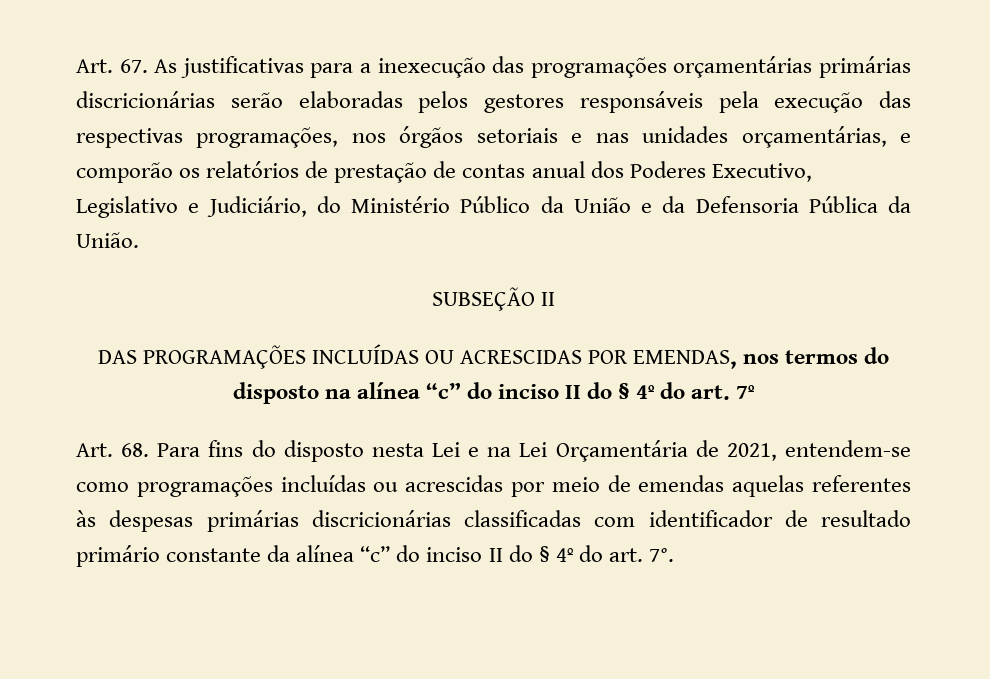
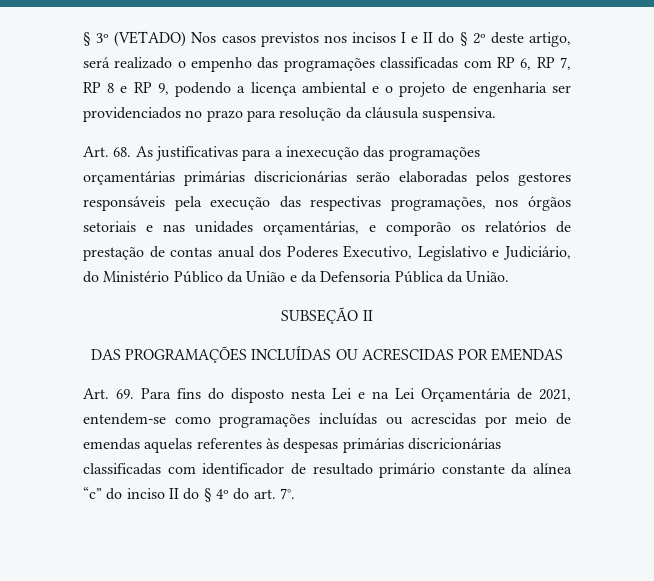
[76,59,148,73] Art. 67. -> [83,31,571,47] [83,57,572,72] [83,82,571,97] [83,107,497,122] [83,146,132,157] § 3º (VETADO) Nos casos previstos nos incisos I e II do § 2º deste artigo, será realizado o empenho das programações classificadas com RP 6, RP 7, RP 8 e RP 9, podendo a licença ambiental e o projeto de engenharia ser providenciados no prazo para resolução da cláusula suspensiva. // Art. 68.
[633,347,890,369] [232,382,756,404] [76,443,150,457] EMENDAS, nos termos do disposto na alínea “c” do inciso II do § 4º do art. 7º // Art. 68. -> [491,348,564,361] [83,388,134,399] EMENDAS // Art. 69.

